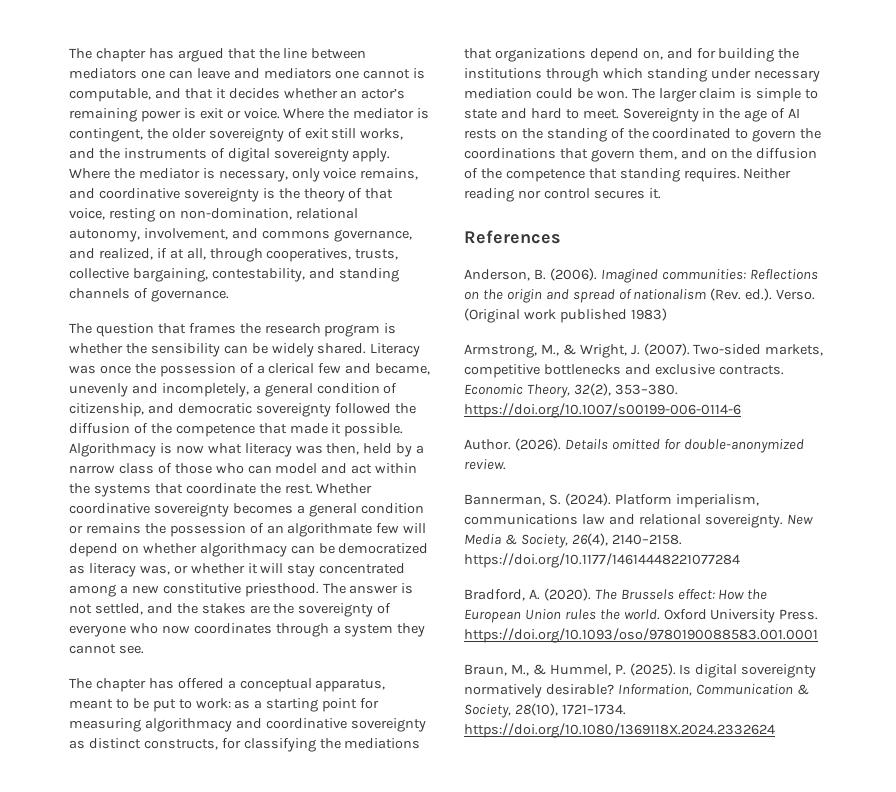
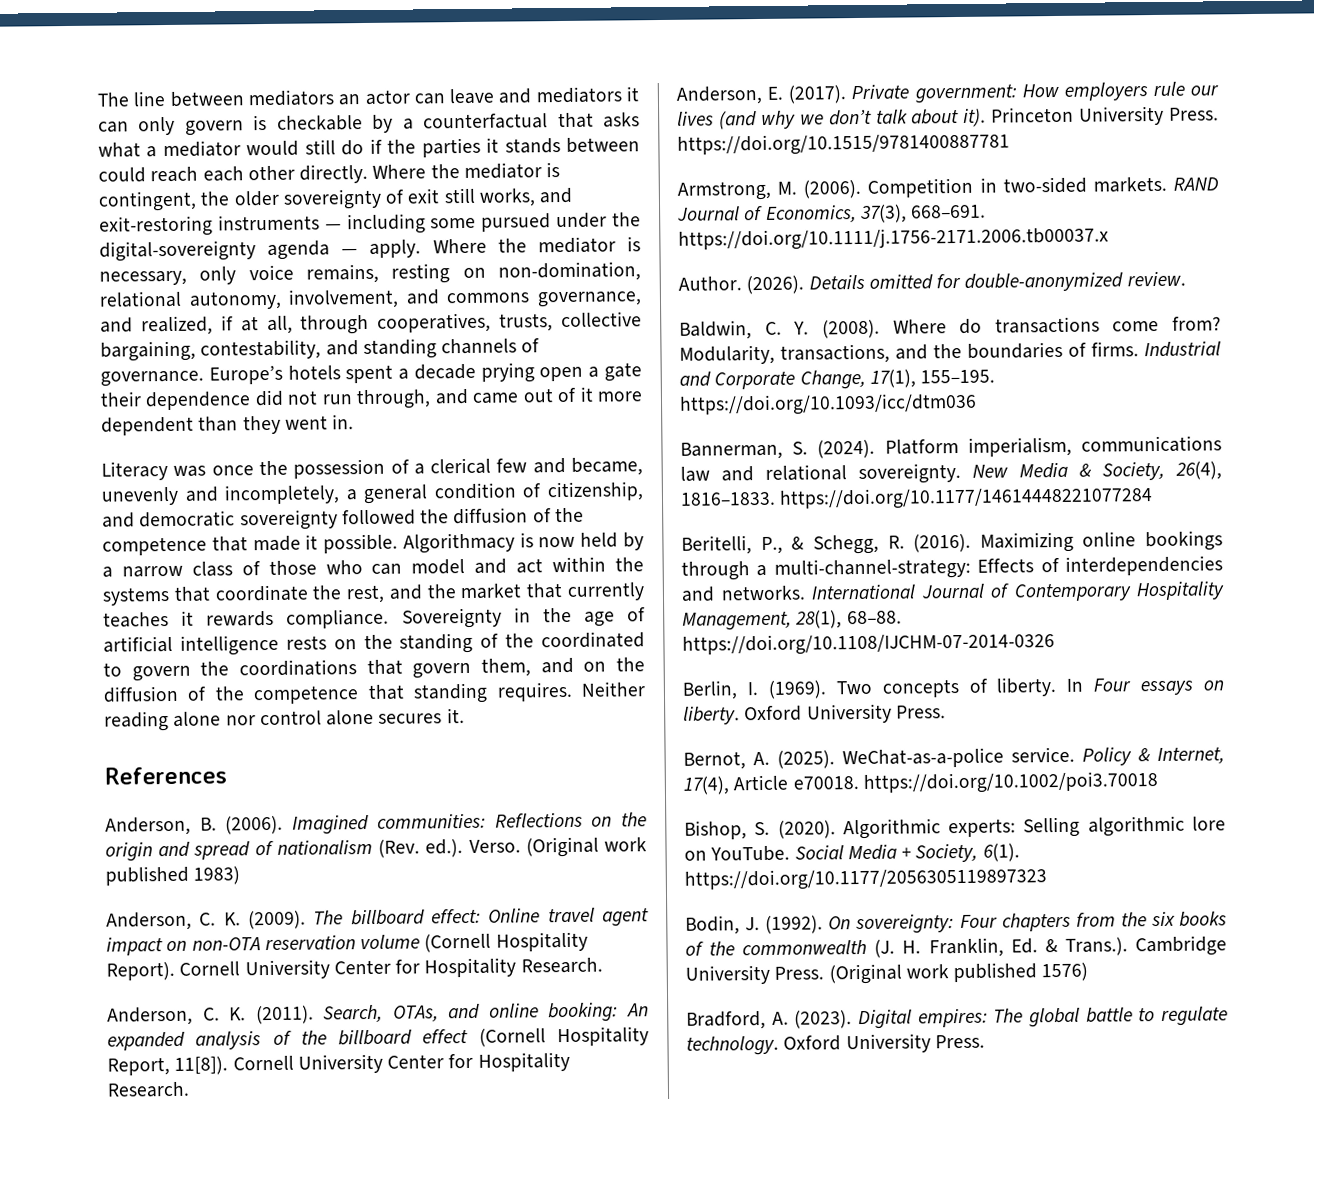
[69,48,280,62] The chapter has argued that the -> [97,92,129,107] The
[140,70,165,79] one -> [338,89,410,106] an actor
[335,68,426,79] [69,88,406,102] [69,108,280,122] one cannot is computable, and that it decides whether an actor’s remaining power is exit or voice. -> [626,86,639,102] [98,112,641,136] [98,137,640,158] [98,163,369,184] it can only govern is checkable by a counterfactual that asks what a mediator would still do if the parties it stands between could reach each other directly.
[98,148,349,162] the instruments of digital sovereignty -> [99,212,641,237] [99,240,359,262] exit-restoring instruments — including some pursued under the digital-sovereignty agenda —
[69,188,394,202] [69,208,105,220] and coordinative sovereignty is the theory of that voice, -> (379, 273) none
[69,323,397,337] [69,343,367,357] // The question that frames the research program is whether the sensibility can be widely shared. -> [208,362,642,385] [100,386,642,411] [101,414,355,436] Europe’s hotels spent a decade prying open a gate their dependence did not run through, and came out of it more dependent than they went in. //
[207,443,360,457] what literacy was then, -> (576, 542) none
[284,483,373,494] [69,503,424,517] [69,523,427,537] [69,543,429,557] [69,563,406,577] [69,583,414,597] [69,603,392,617] [69,623,426,637] [69,644,144,654] [69,678,386,692] [69,698,380,712] [69,718,426,732] [69,738,421,752] [464,48,800,62] [464,68,820,82] [464,88,819,102] [464,108,619,119] rest. Whether coordinative sovereignty becomes a general condition or remains the possession of an algorithmate few will depend on whether algorithmacy can be democratized as literacy was, or whether it will stay concentrated among a new constitutive priesthood. The answer is not settled, and the stakes are the sovereignty of everyone who now coordinates through a system they cannot see. // The chapter has offered a conceptual apparatus, meant to be put to work: as a starting point for measuring algorithmacy and coordinative sovereignty as distinct constructs, for classifying the mediations that organizations depend on, and for building the institutions through which standing under necessary mediation could be won. The larger claim is simple to state and hard to meet. -> [346,582,645,604] [103,608,390,629] rest, and the market that currently teaches it rewards compliance.
[788,108,801,118] AI -> [103,634,279,656] artificial intelligence
(514, 195) none -> [173,711,222,727] alone
(590, 193) none -> [326,709,375,726] alone
[464,343,824,358] [464,364,784,378] [464,383,678,398] [464,403,741,418] Armstrong, M., & Wright, J. (2007). Two-sided markets, competitive bottlenecks and exclusive contracts. Economic Theory, 32(2), 353–380. https://doi.org/10.1007/s00199-006-0114-6 -> [106,907,649,931] [106,931,588,956] [106,957,603,981] [107,1002,649,1026] [107,1026,649,1051] [107,1051,570,1076] [107,1081,190,1098] [676,81,1219,105] [677,105,1219,130] [677,132,1010,156] [677,176,1219,201] [677,204,987,223] [678,226,1109,251] Anderson, C. K. (2009). The billboard effect: Online travel agent impact on non-OTA reservation volume (Cornell Hospitality Report). Cornell University Center for Hospitality Research. // Anderson, C. K. (2011). Search, OTAs, and online booking: An expanded analysis of the billboard effect (Cornell Hospitality Report, 11[8]). Cornell University Center for Hospitality Research. // Anderson, E. (2017). Private government: How employers rule our lives (and why we don’t talk about it). Princeton University Press. https://doi.org/10.1515/9781400887781 // Armstrong, M. (2006). Competition in two-sided markets. RAND Journal of Economics, 37(3), 668–691. https://doi.org/10.1111/j.1756-2171.2006.tb00037.x
(506, 464) none -> [679,316,1221,340] [679,341,1221,365] [679,369,996,390] [679,392,977,416] // Baldwin, C. Y. (2008). Where do transactions come from? Modularity, transactions, and the boundaries of firms. Industrial and Corporate Change, 17(1), 155–195. https://doi.org/10.1093/icc/dtm036
[611,534,682,545] 2140–2158. -> [680,491,776,506] 1816–1833.
[464,588,768,601] [464,609,819,623] [464,628,818,643] [464,663,817,678] [464,684,809,698] [464,703,626,718] [464,723,775,738] Bradford, A. (2020). The Brussels effect: How the European Union rules the world. Oxford University Press. https://doi.org/10.1093/oso/9780190088583.001.0001 // Braun, M., & Hummel, P. (2025). Is digital sovereignty normatively desirable? Information, Communication & Society, 28(10), 1721–1734. https://doi.org/10.1080/1369118X.2024.2332624 -> [681,530,1223,555] [681,555,1224,581] [681,581,1225,602] [682,610,902,631] [682,632,1055,656] [682,677,1224,700] [683,703,946,725] [683,746,1225,770] [683,771,1158,795] [684,815,1226,840] [684,843,1020,863] [684,867,1047,891] [685,911,1227,935] [685,935,1227,958] [685,962,1089,985] [686,1006,1228,1030] [686,1033,985,1056] Beritelli, P., & Schegg, R. (2016). Maximizing online bookings through a multi-channel-strategy: Effects of interdependencies and networks. International Journal of Contemporary Hospitality Management, 28(1), 68–88. https://doi.org/10.1108/IJCHM-07-2014-0326 // Berlin, I. (1969). Two concepts of liberty. In Four essays on liberty. Oxford University Press. // Bernot, A. (2025). WeChat-as-a-police service. Policy & Internet, 17(4), Article e70018. https://doi.org/10.1002/poi3.70018 // Bishop, S. (2020). Algorithmic experts: Selling algorithmic lore on YouTube. Social Media + Society, 6(1). https://doi.org/10.1177/2056305119897323 // Bodin, J. (1992). On sovereignty: Four chapters from the six books of the commonwealth (J. H. Franklin, Ed. & Trans.). Cambridge University Press. (Original work published 1576) // Bradford, A. (2023). Digital empires: The global battle to regulate technology. Oxford University Press.

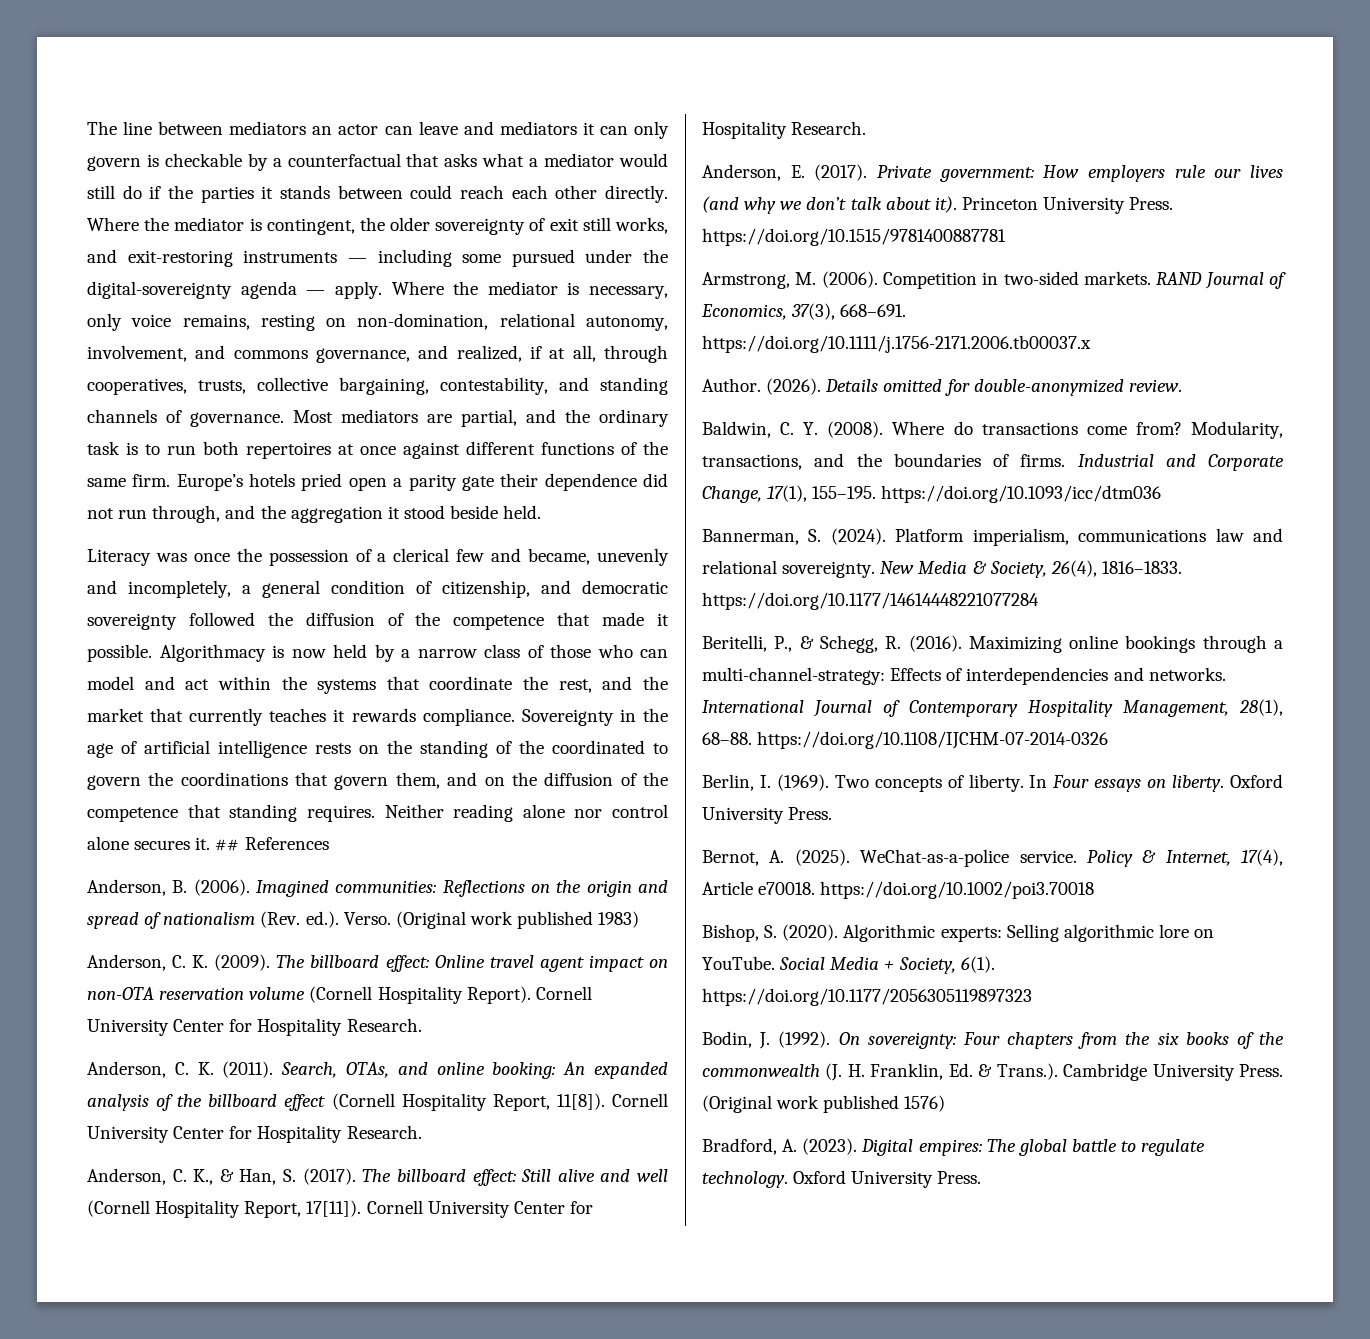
[208,362,535,385] Europe’s hotels spent a decade prying -> [293,409,669,427] [87,441,668,459] [87,473,343,491] Most mediators are partial, and the ordinary task is to run both repertoires at once against different functions of the same firm. Europe’s hotels pried
(600, 372) none -> [408,474,457,491] parity
[472,386,642,404] [101,414,355,436] came out of it more dependent than they went in. -> [260,505,542,523] the aggregation it stood beside held.
(465, 716) // -> [215,839,240,851] ##
(190, 1089) none -> [87,1168,668,1186] [87,1200,593,1218] [702,121,867,139] // Anderson, C. K., & Han, S. (2017). The billboard effect: Still alive and well (Cornell Hospitality Report, 17[11]). Cornell University Center for Hospitality Research.

